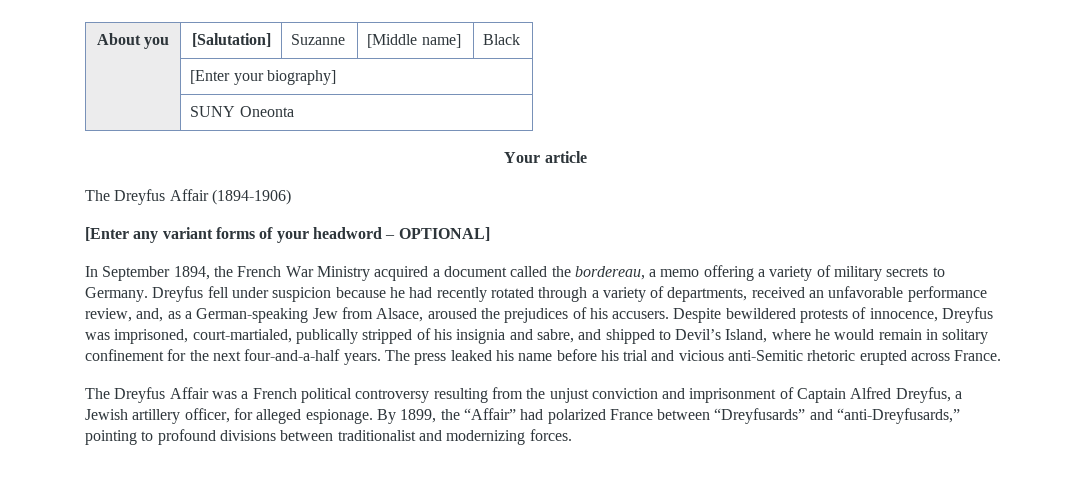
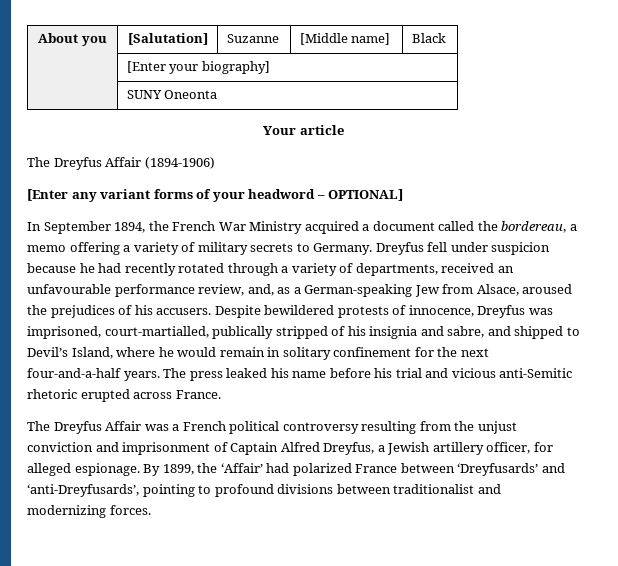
[828,286,904,298] unfavorable -> [27,284,111,294] unfavourable
[192,329,292,343] court-martialed, -> [104,326,209,338] court-martialled,
[463,408,516,420] “Affair” -> [220,463,263,473] ‘Affair’
[714,408,961,424] “Dreyfusards” and “anti-Dreyfusards,” -> [457,463,565,476] [27,484,139,497] ‘Dreyfusards’ and ‘anti-Dreyfusards’,

